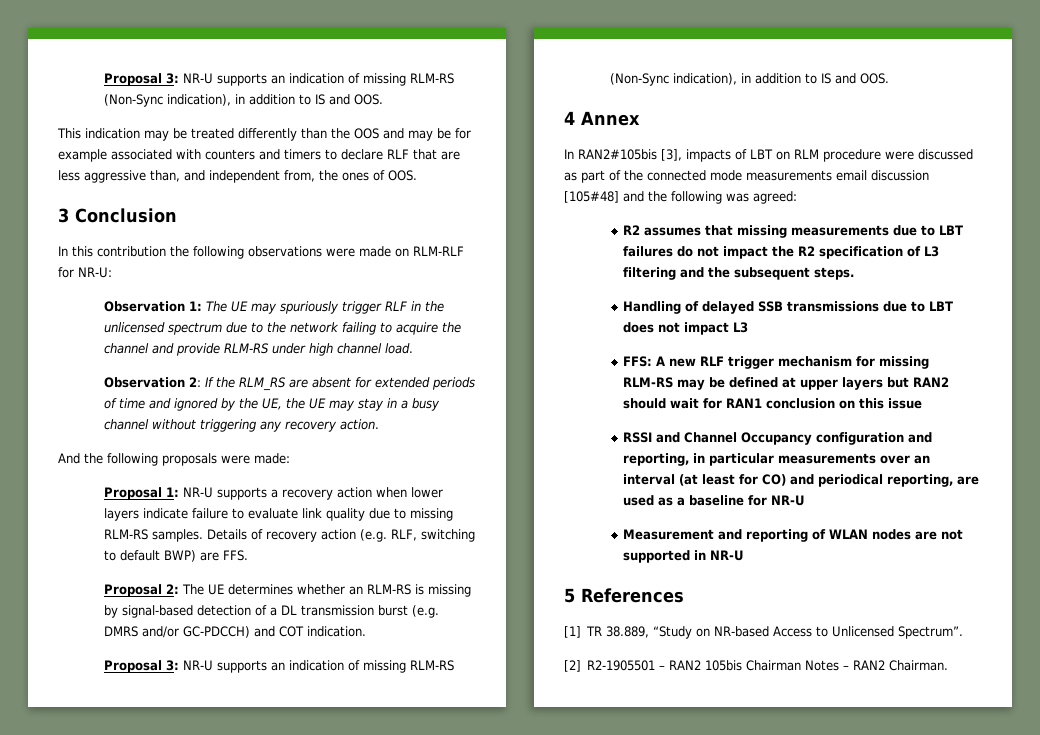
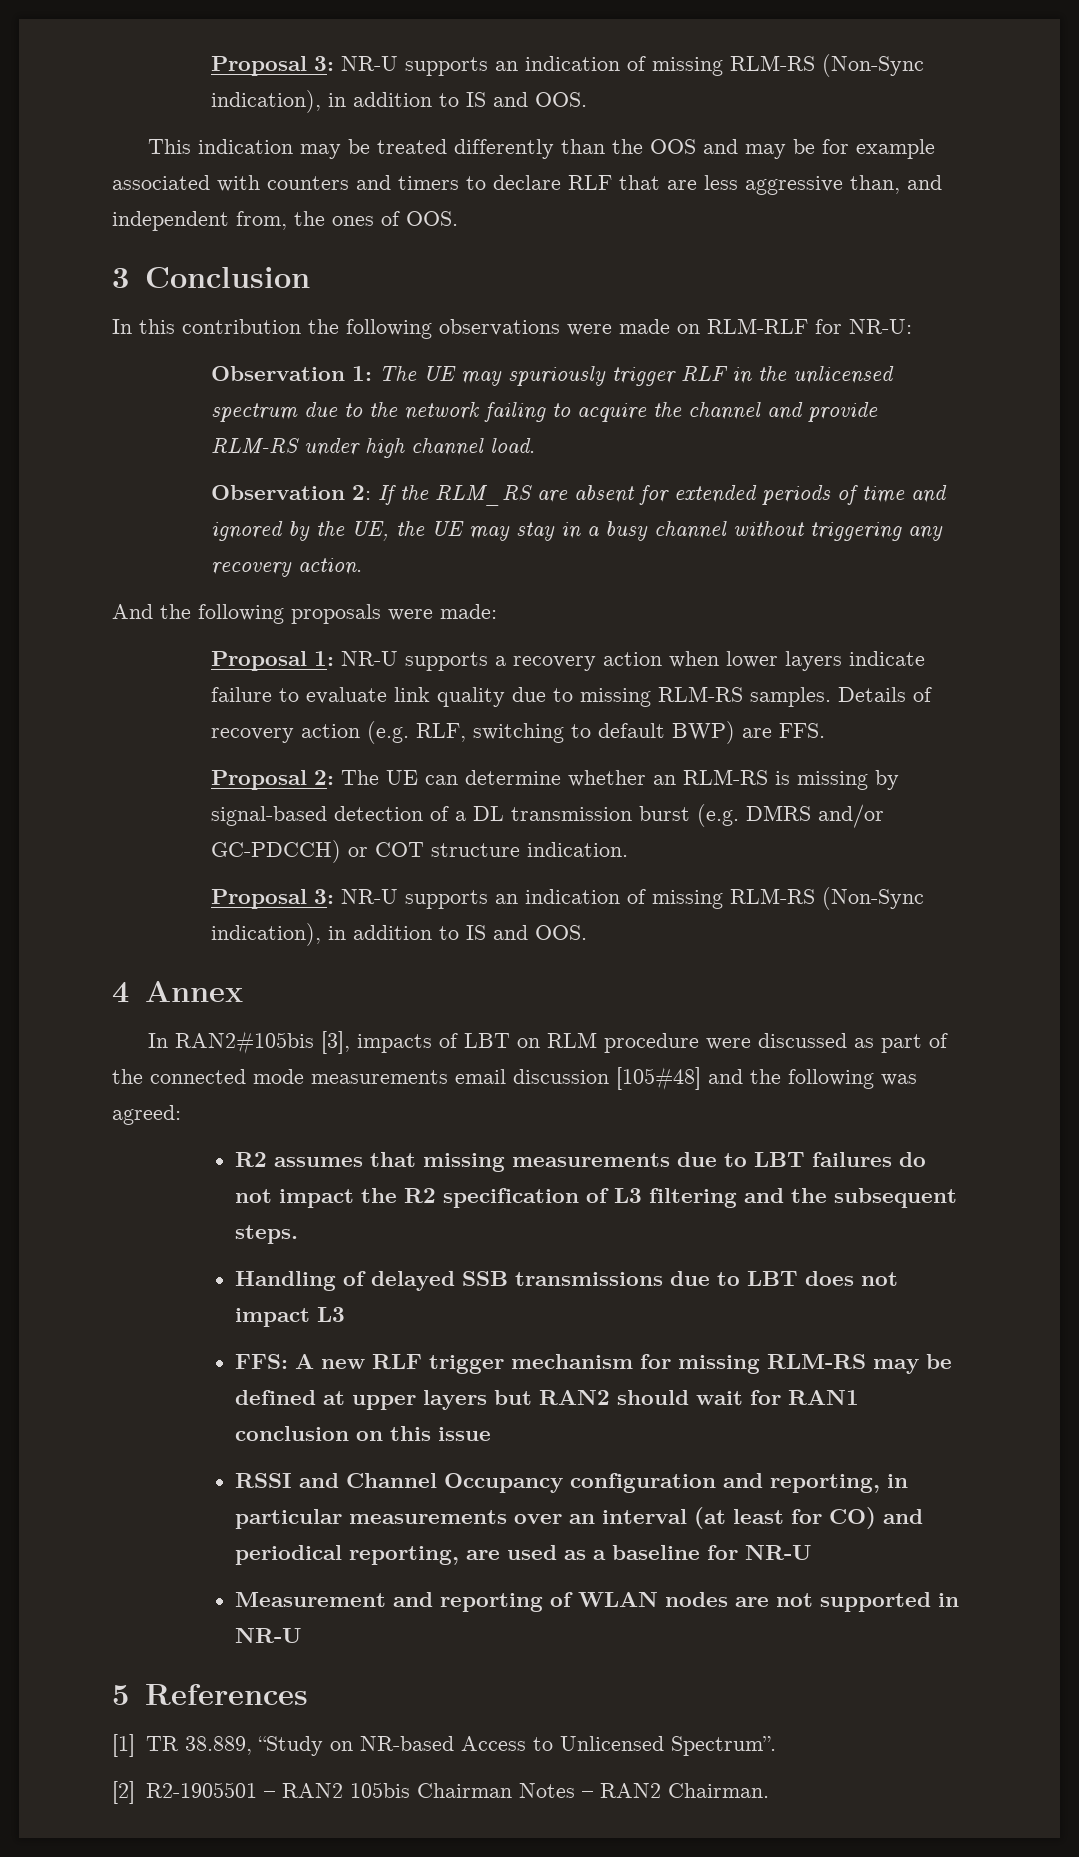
[227,584,293,595] determines -> [425,770,562,785] can determine
[253,626,304,637] and COT -> [348,842,521,857] or COT structure

